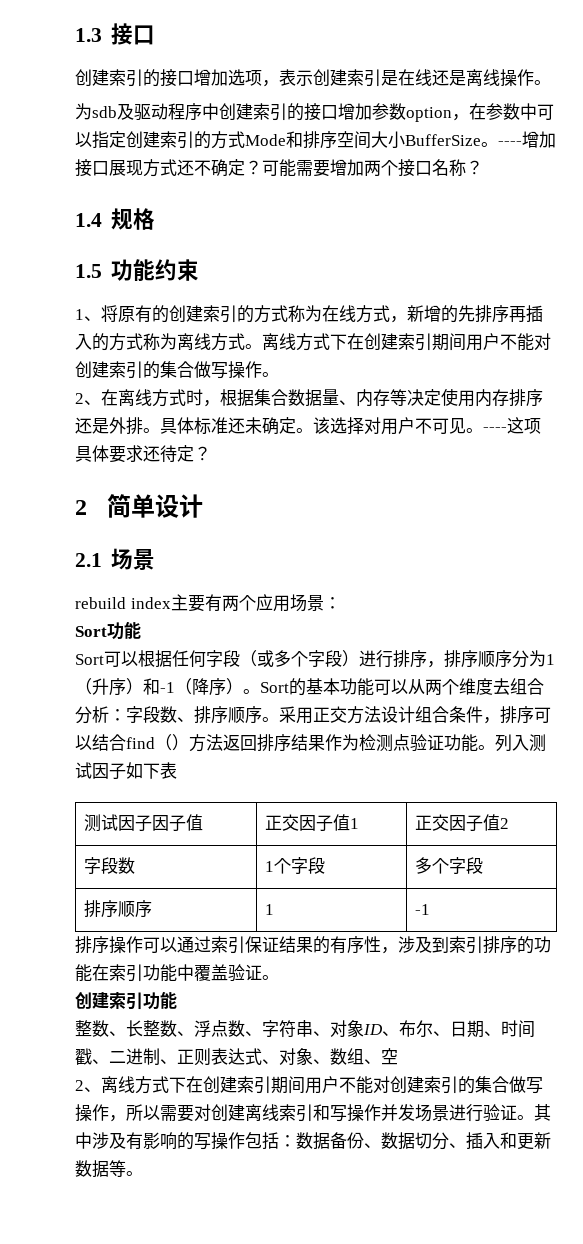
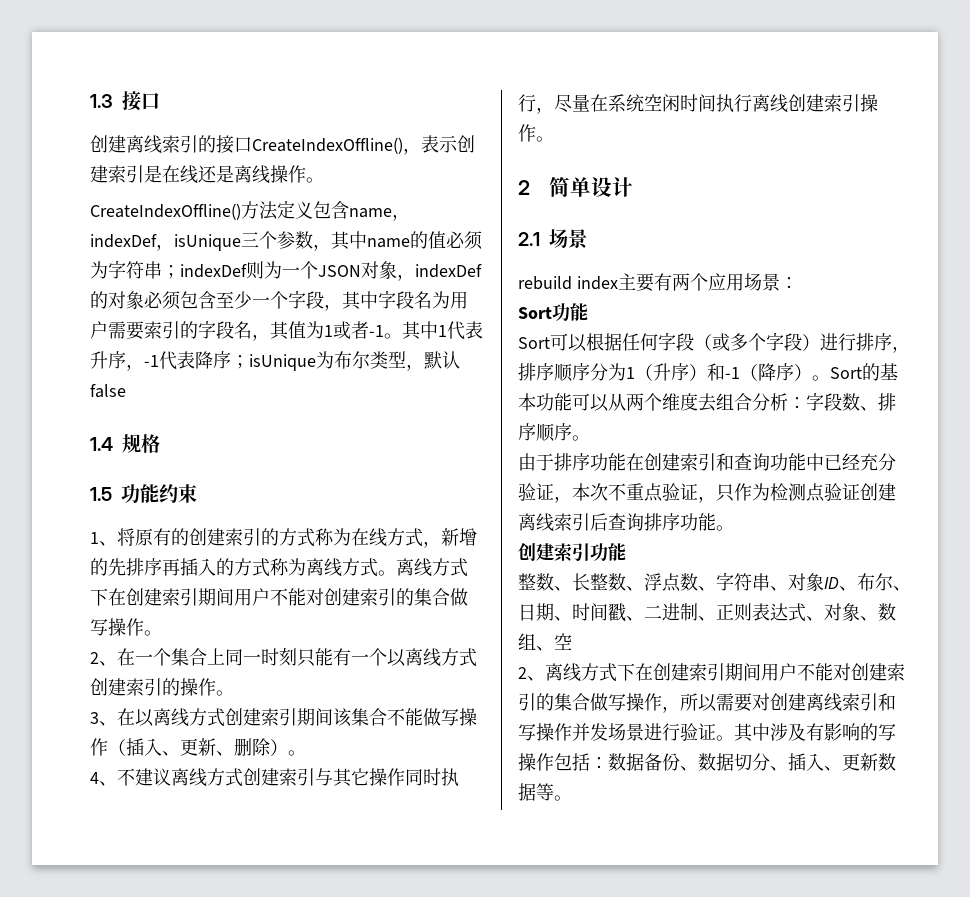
[109,69,262,87] 索引的接口增加选项 -> [126,135,403,154] 离线索引的接口CreateIndexOffline()
[75,103,554,122] [75,131,556,149] [75,159,483,177] 为sdb及驱动程序中创建索引的接口增加参数option，在参数中可以指定创建索引的方式Mode和排序空间大小BufferSize。----增加接口展现方式还不确定？可能需要增加两个接口名称？ -> [90,200,410,221] [90,231,483,251] [90,260,482,281] [90,290,468,311] [90,320,483,341] [90,351,460,371] [90,384,126,398] CreateIndexOffline()方法定义包含name，indexDef，isUnique三个参数，其中name的值必须为字符串；indexDef则为一个JSON对象，indexDef的对象必须包含至少一个字段，其中字段名为用户需要索引的字段名，其值为1或者-1。其中1代表升序，-1代表降序；isUnique为布尔类型，默认false
[118,388,543,407] [75,417,541,435] [75,445,211,463] 离线方式时，根据集合数据量、内存等决定使用内存排序还是外排。具体标准还未确定。该选择对用户不可见。----这项具体要求还待定？ -> [135,647,477,667] [90,678,234,696] [90,708,477,727] [90,738,306,756] [90,768,459,787] [518,94,878,114] [518,124,554,142] 一个集合上同一时刻只能有一个以离线方式创建索引的操作。 // 3、在以离线方式创建索引期间该集合不能做写操作（插入、更新、删除）。 // 4、不建议离线方式创建索引与其它操作同时执行，尽量在系统空闲时间执行离线创建索引操作。
[279,706,551,724] [75,734,546,752] [75,762,177,780] [83,814,203,832] [264,814,359,832] [414,814,509,832] [83,857,135,874] [264,857,325,874] [414,857,483,874] [83,900,152,918] [264,904,274,915] [414,904,430,915] [75,936,551,954] [75,964,262,982] 采用正交方法设计组合条件，排序可以结合find（）方法返回排序结果作为检测点验证功能。列入测试因子如下表 // 测试因子因子值 | 正交因子值1 | 正交因子值2 // 字段数 | 1个字段 | 多个字段 // 排序顺序 | 1 | -1 // 排序操作可以通过索引保证结果的有序性，涉及到索引排序的功能在索引功能中覆盖验证 -> [518,453,896,471] [518,483,896,503] [518,513,716,532] // 由于排序功能在创建索引和查询功能中已经充分验证，本次不重点验证，只作为检测点验证创建离线索引后查询排序功能
[500,1132,517,1149] 和 -> [824,766,842,771] 、

